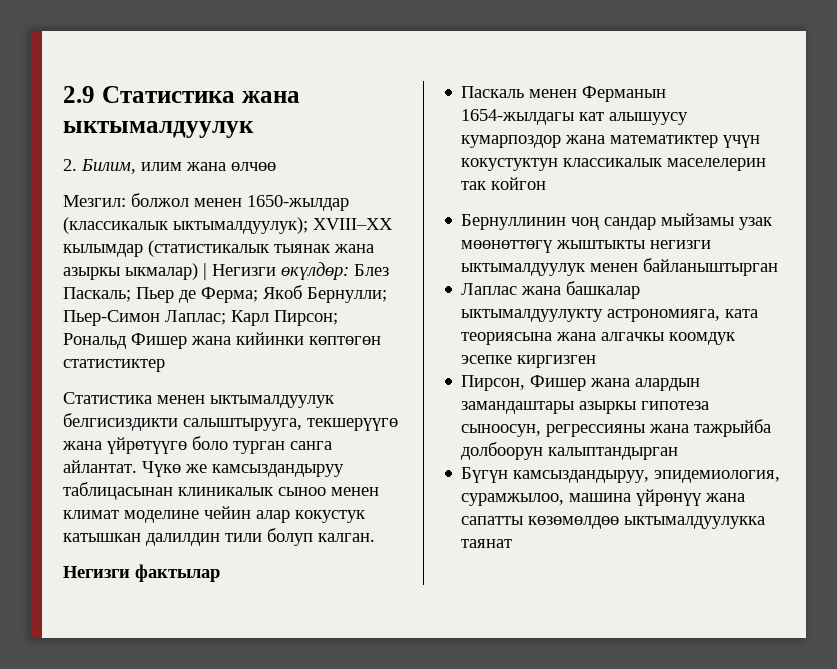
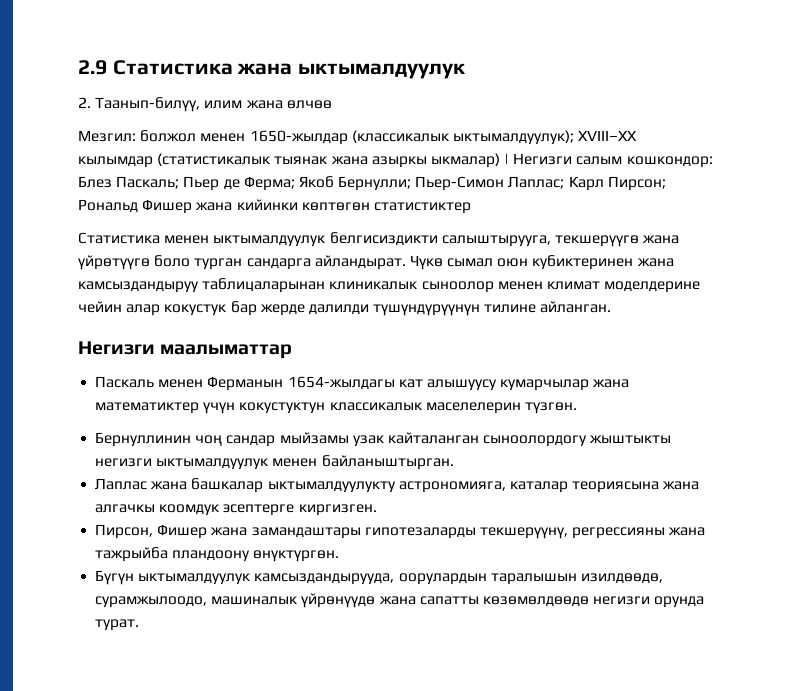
[81,159,136,174] Билим, -> [95,97,201,112] Таанып-билүү,
[281,262,349,280] өкүлдөр: -> [576,156,713,168] салым кошкондор:
[290,441,332,450] [63,460,344,477] [63,482,326,500] санга айлантат. Чүкө же камсыздандыруу таблицасынан клиникалык сыноо -> [246,255,674,270] [78,278,494,293] сандарга айландырат. Чүкө сымал оюн кубиктеринен жана камсыздандыруу таблицаларынан клиникалык сыноолор
[124,510,199,523] моделине -> [604,281,701,293] моделдерине
[63,528,375,546] [63,564,220,582] катышкан далилдин тили болуп калган. // Негизги фактылар -> [230,301,612,316] [78,341,293,359] бар жерде далилди түшүндүрүүнүн тилине айланган. // Негизги маалыматтар
[461,135,562,148] кумарпоздор -> [500,379,590,391] кумарчылар
[461,177,547,190] так койгон -> [524,402,577,414] түзгөн.
[461,240,554,253] мөөнөттөгү -> [387,432,588,447] кайталанган сыноолордогу
[643,258,779,276] байланыштырган -> [321,455,454,470] байланыштырган.
[725,309,759,318] ката -> [509,481,568,493] каталар
[461,355,597,368] эсепке киргизген -> [223,504,377,516] эсептерге киргизген.
[635,378,701,391] [461,401,710,414] [461,424,542,437] алардын замандаштары азыркы гипотеза сыноосун, -> [251,527,568,539] замандаштары гипотезаларды текшерүүнү,
[461,442,679,460] долбоорун калыптандырган -> [172,550,340,562] пландоону өнүктүргөн.
[513,470,781,483] [461,489,746,506] [461,516,766,529] [461,539,513,548] камсыздандыруу, эпидемиология, сурамжылоо, машина үйрөнүү жана сапатты көзөмөлдөө ыктымалдуулукка таянат -> [138,573,663,585] [95,593,705,608] [95,619,140,631] ыктымалдуулук камсыздандырууда, оорулардын таралышын изилдөөдө, сурамжылоодо, машиналык үйрөнүүдө жана сапатты көзөмөлдөөдө негизги орунда турат.

